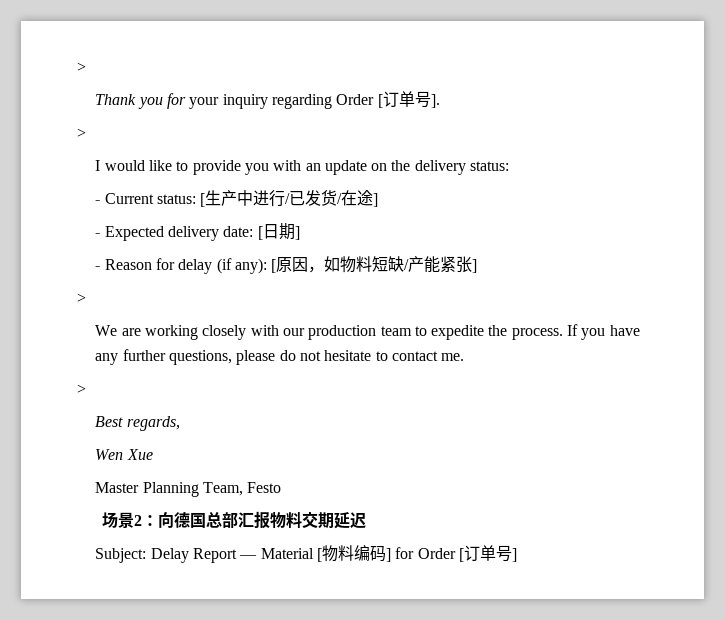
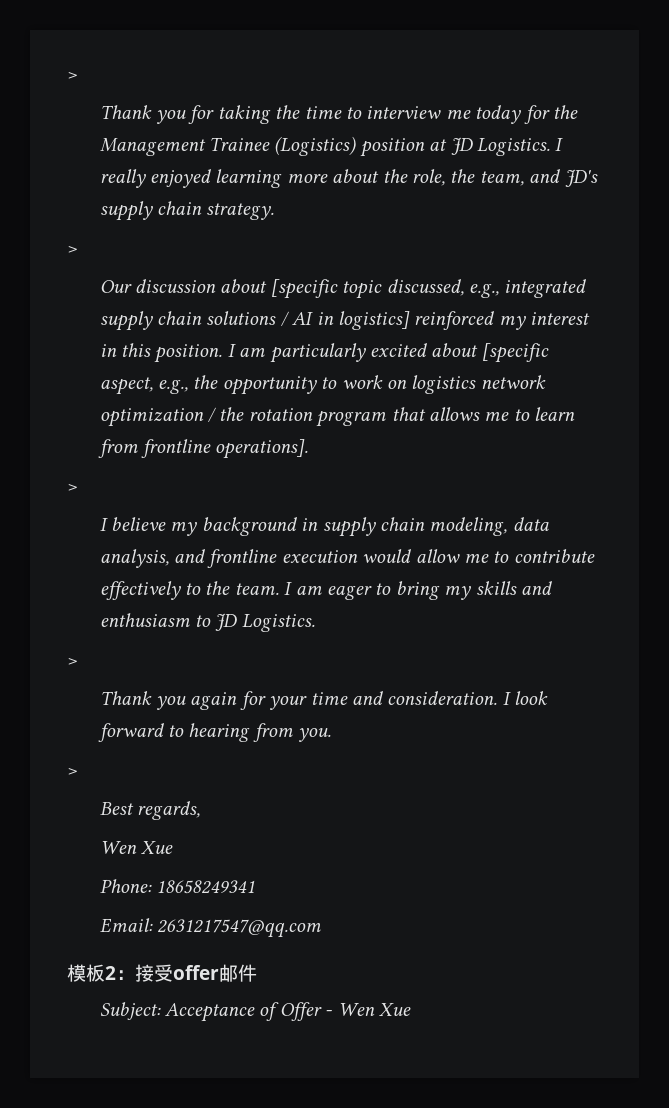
[189,91,440,109] [77,128,86,138] [95,160,510,175] [95,190,379,207] [95,223,300,241] [95,256,478,274] [77,293,86,303] [95,324,640,340] [95,349,465,365] your inquiry regarding Order [订单号]. // > // I would like to provide you with an update on the delivery status: // - Current status: [生产中进行/已发货/在途] // - Expected delivery date: [日期] // - Reason for delay (if any): [原因，如物料短缺/产能紧张] // > // We are working closely with our production team to expedite the process. If you have any further questions, please do not hesitate to contact me. -> [217,105,578,124] [99,136,564,157] [99,169,598,188] [99,201,275,221] [67,246,78,254] [99,279,587,299] [99,311,591,331] [99,343,549,363] [99,375,546,395] [99,407,576,427] [97,439,309,459] [67,484,78,492] [99,517,549,537] [99,549,595,568] [99,581,552,600] [99,613,315,632] [67,658,78,666] [99,691,549,710] [97,723,332,742] taking the time to interview me today for the Management Trainee (Logistics) position at JD Logistics. I really enjoyed learning more about the role, the team, and JD's supply chain strategy. // > // Our discussion about [specific topic discussed, e.g., integrated supply chain solutions / AI in logistics] reinforced my interest in this position. I am particularly excited about [specific aspect, e.g., the opportunity to work on logistics network optimization / the rotation program that allows me to learn from frontline operations]. // > // I believe my background in supply chain modeling, data analysis, and frontline execution would allow me to contribute effectively to the team. I am eager to bring my skills and enthusiasm to JD Logistics. // > // Thank you again for your time and consideration. I look forward to hearing from you.
[95,482,282,497] [101,511,366,529] [95,545,517,563] Master Planning Team, Festo // 场景2：向德国总部汇报物料交期延迟 // Subject: Delay Report — Material [物料编码] for Order [订单号] -> [99,879,255,894] [99,918,321,938] [67,964,257,982] [99,1002,411,1022] Phone: 18658249341 // Email: 2631217547@qq.com // 模板2：接受offer邮件 // Subject: Acceptance of Offer - Wen Xue

